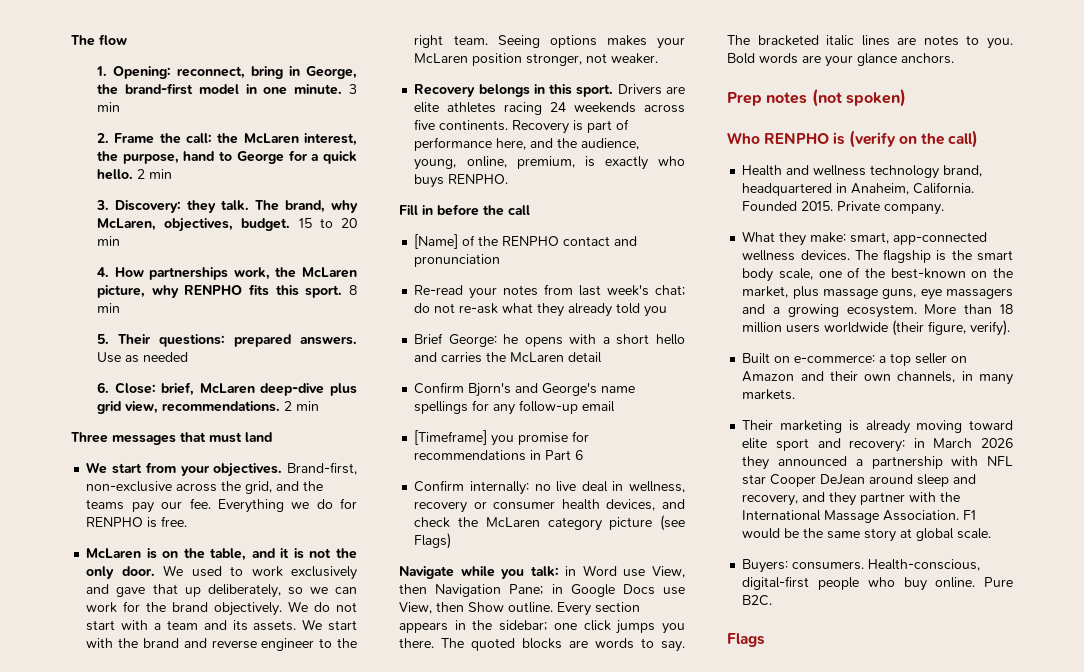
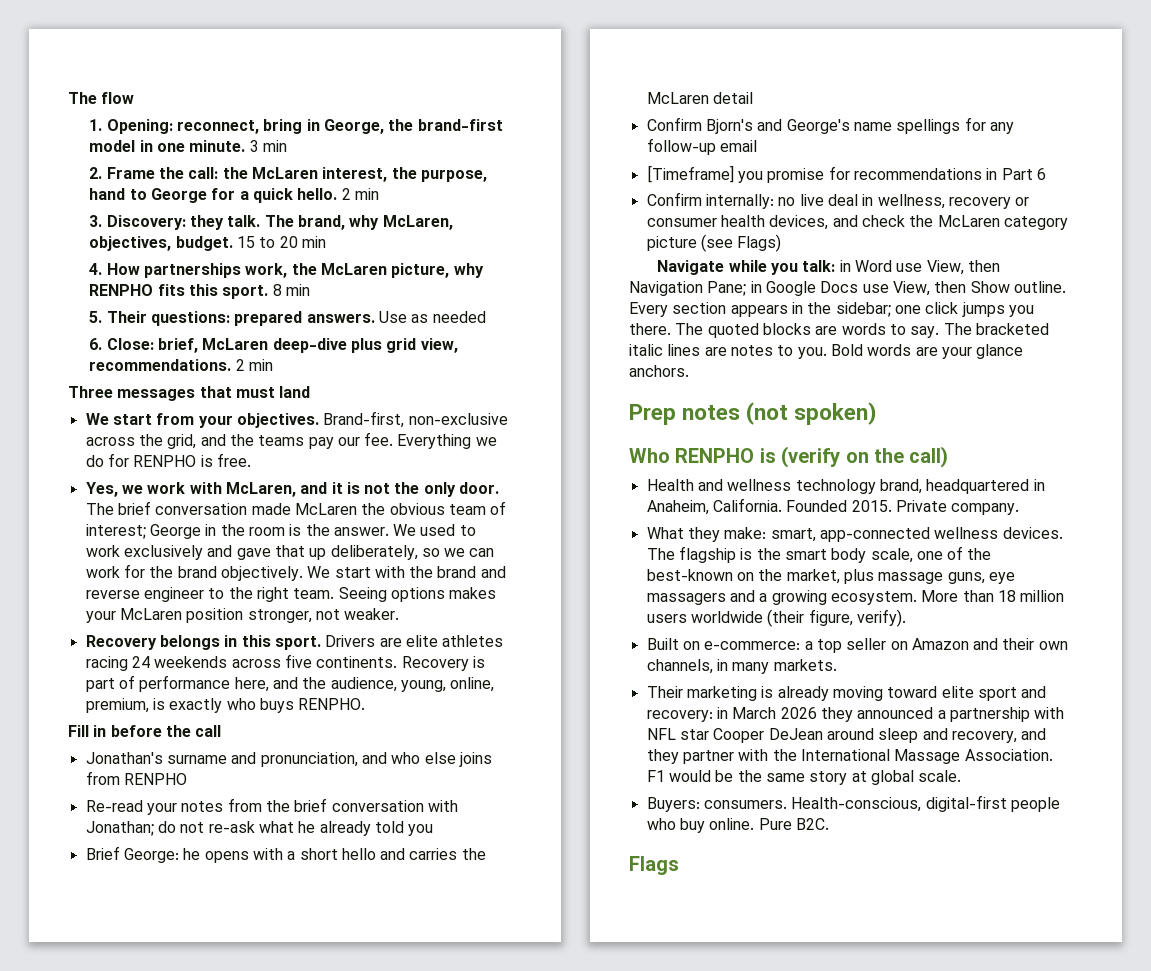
[86,548,247,561] McLaren is on the table, -> [85,482,296,497] Yes, we work with McLaren,
(155, 571) none -> [85,501,507,515] [85,524,389,539] The brief conversation made McLaren the obvious team of interest; George in the room is the answer.
[314,602,358,612] [86,619,323,631] do not start with a team and its assets. We -> (331, 572) none
[414,234,638,249] [414,254,501,267] [Name] of the RENPHO contact and pronunciation -> [85,752,492,767] [85,771,187,785] Jonathan's surname and pronunciation, and who else joins from RENPHO
[579,285,685,296] last week's chat; -> [265,798,458,812] [85,821,154,836] the brief conversation with Jonathan;
[537,303,565,317] they -> [298,821,316,833] he

